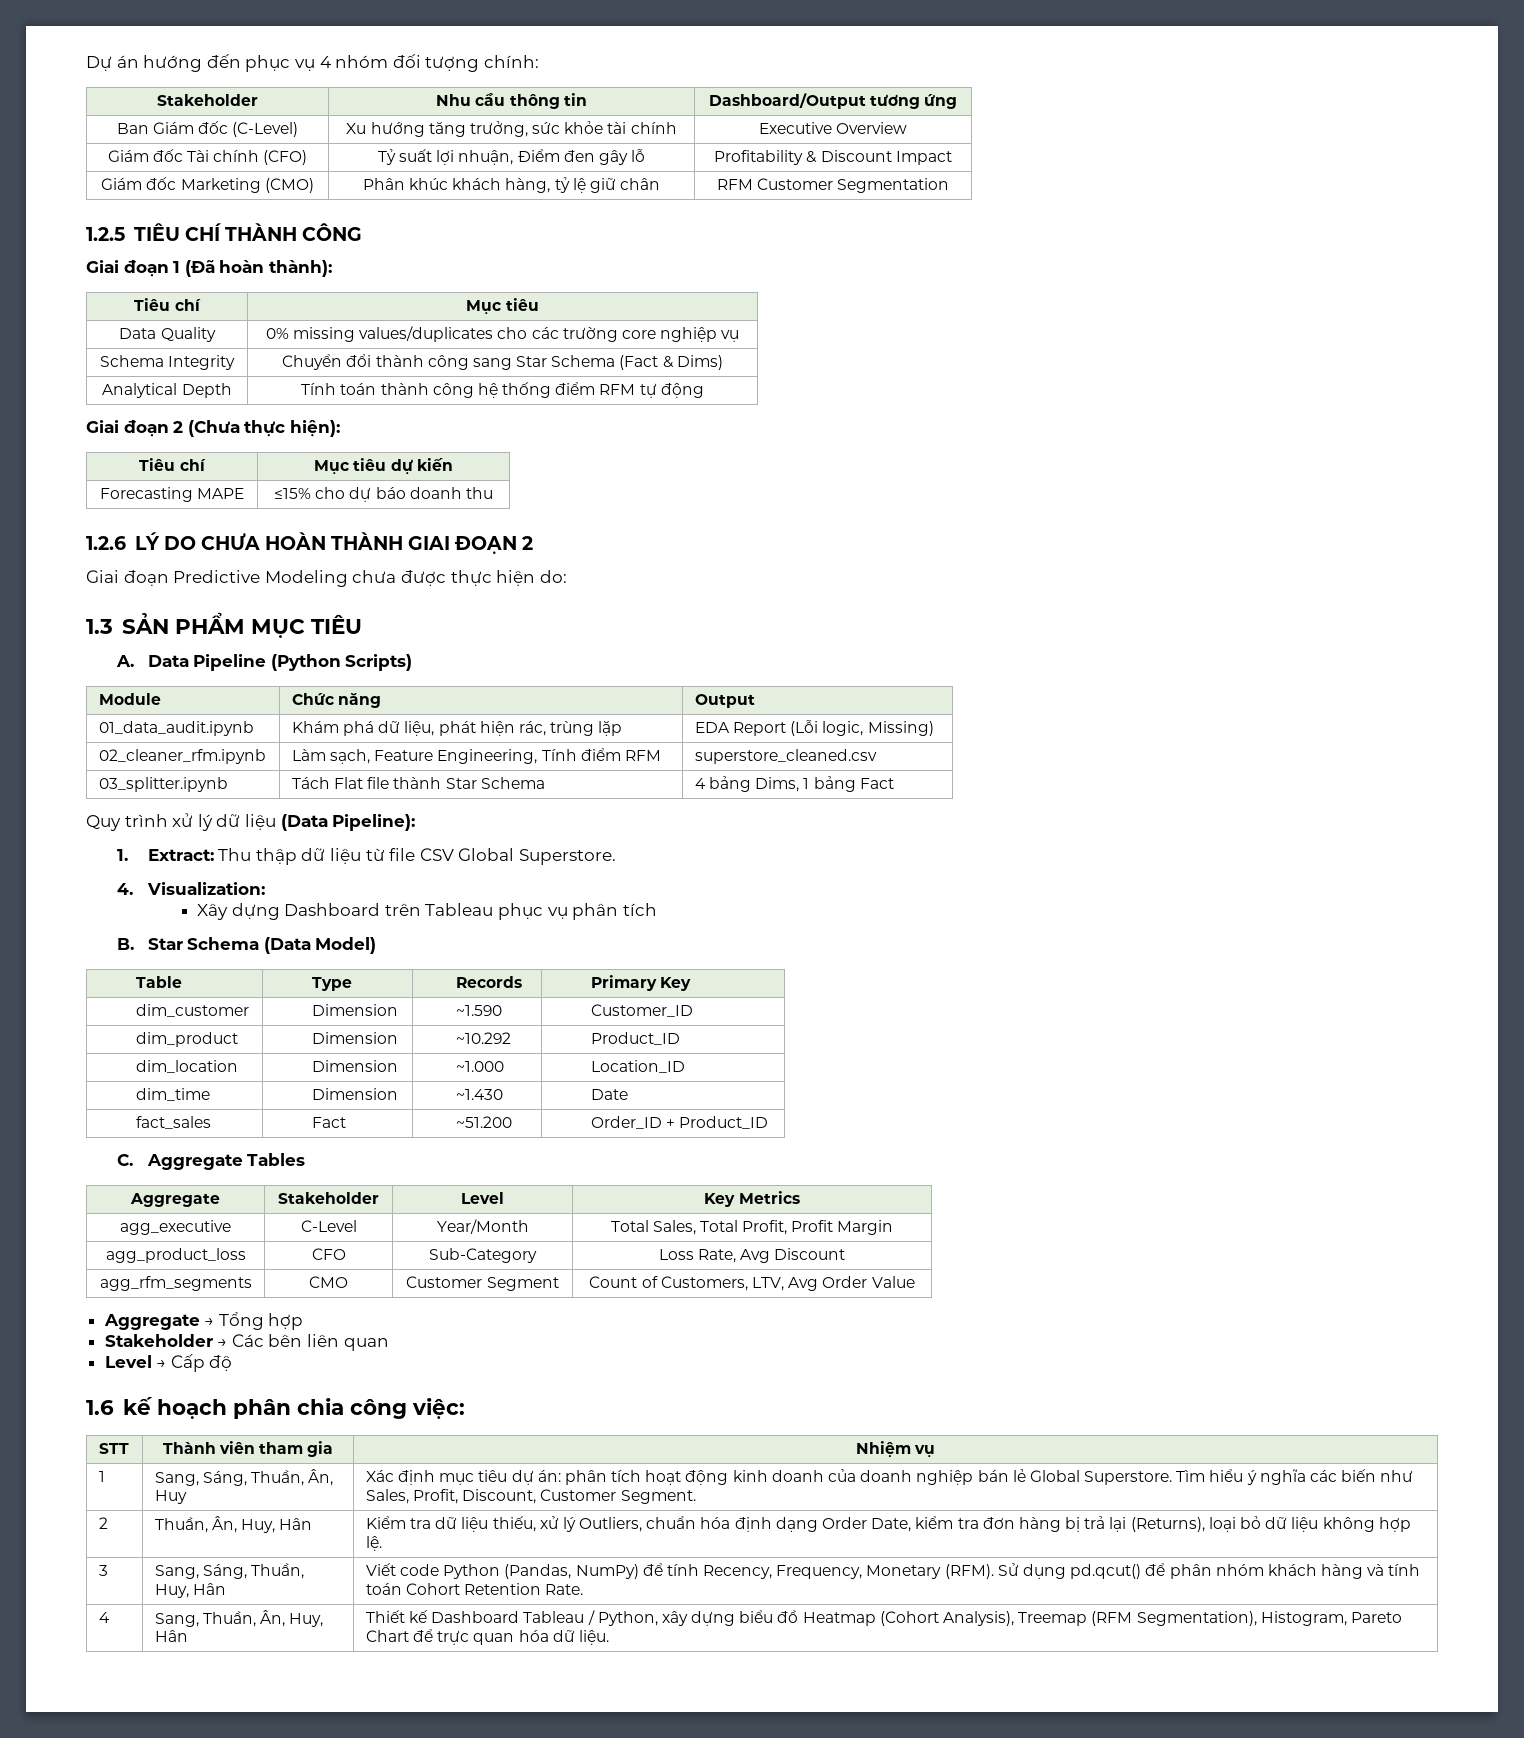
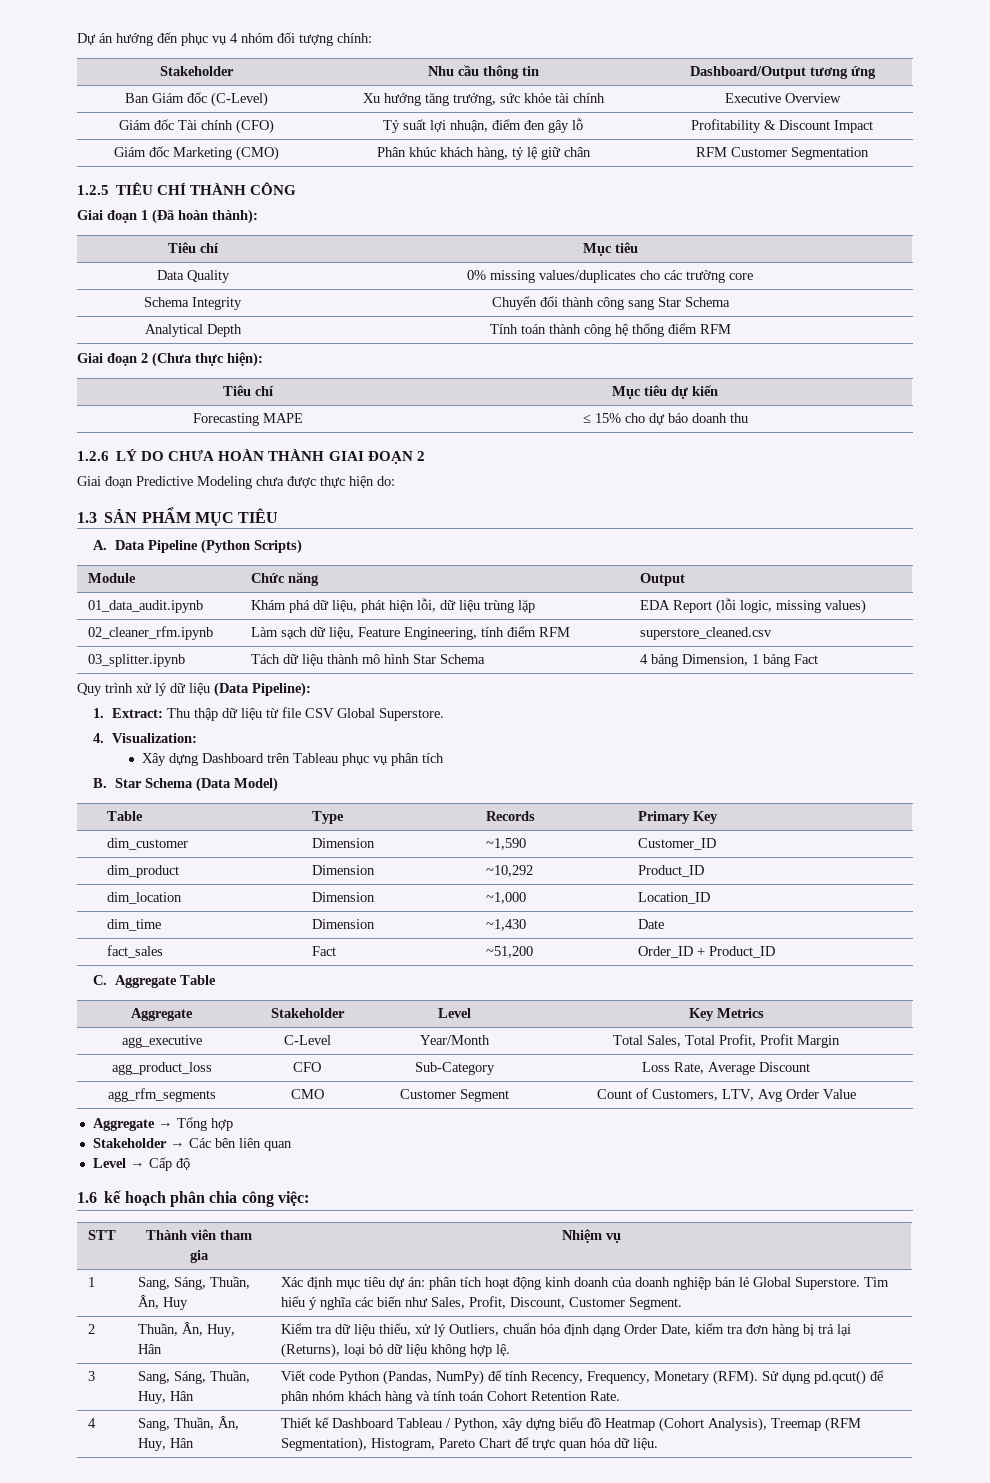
[517,149,560,162] Điểm -> [492,119,521,130] điểm
[660,327,740,342] nghiệp vụ -> (753, 276) none
[619,355,723,370] (Fact & Dims) -> (730, 302) none
[639,383,704,398] tự động -> (731, 329) none
[274,488,312,499] ≤15% -> [582,413,621,423] ≤ 15%
[518,721,546,736] rác, -> [416,598,480,612] lỗi, dữ liệu
[790,720,934,736] (Lỗi logic, Missing) -> [715,598,866,614] (lỗi logic, missing values)
[329,749,370,764] sạch, -> [280,627,354,639] sạch dữ liệu,
[541,749,577,761] Tính -> [480,627,504,637] tính
[333,777,442,789] Flat file thành -> [282,654,410,666] dữ liệu thành mô hình
[755,777,800,792] Dims, -> [681,654,748,666] Dimension,
[456,1005,503,1016] ~1.590 -> [486,838,527,850] ~1,590
[456,1032,512,1044] ~10.292 -> [486,865,534,877] ~10,292
[456,1061,505,1072] ~1.000 -> [486,892,527,904] ~1,000
[456,1089,504,1100] ~1.430 -> [486,919,527,931] ~1,430
[456,1116,513,1128] ~51.200 -> [486,946,534,958] ~51,200
[247,1153,306,1166] Tables -> [179,975,216,985] Table
[740,1249,771,1263] Avg -> [708,1062,755,1075] Average

